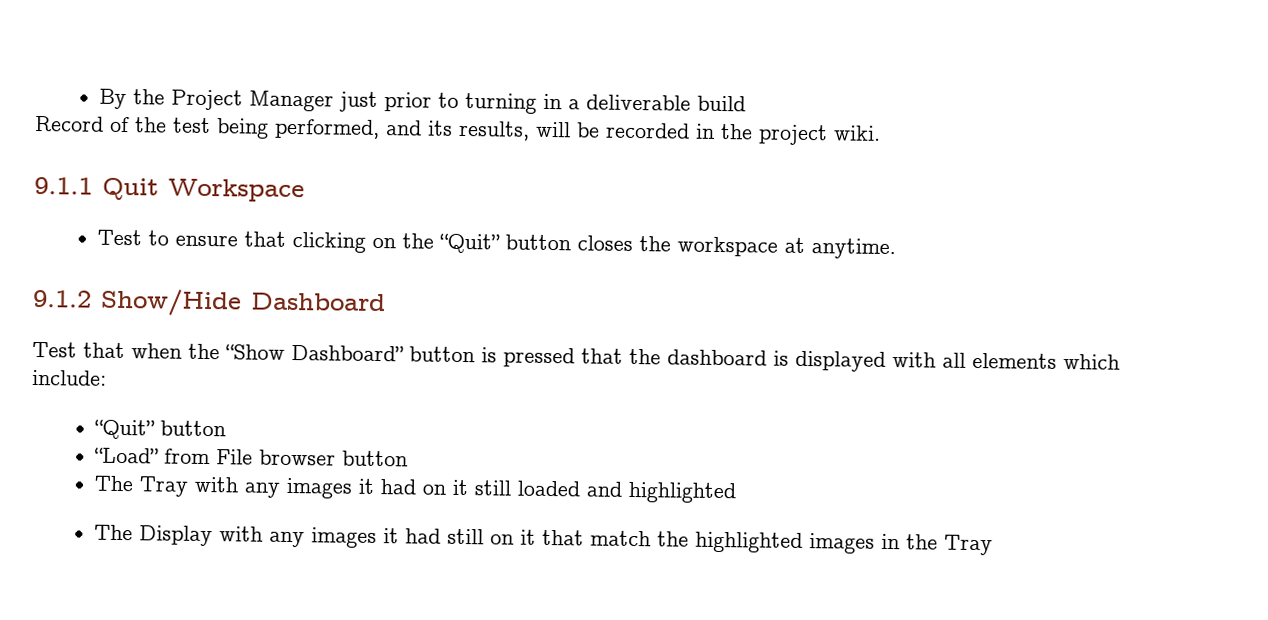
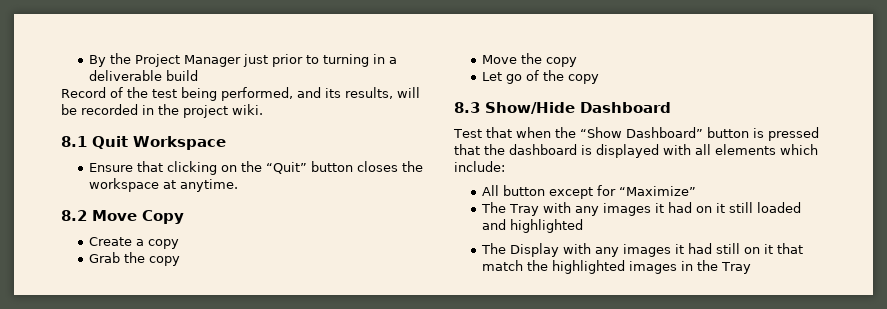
[34,176,93,195] 9.1.1 -> [61,136,87,147] 8.1
[97,229,239,247] Test to ensure -> [88,163,133,172] Ensure
[32,289,92,308] 9.1.2 -> [61,210,184,224] [88,237,179,249] [88,252,180,266] [481,53,577,67] [481,70,599,84] [454,102,480,113] 8.2 Move Copy // Create a copy // Grab the copy // Move the copy // Let go of the copy // 8.3
[94,419,227,440] [94,447,409,467] “Quit” button // “Load” from File browser button -> [481,185,696,199] All button except for “Maximize”

